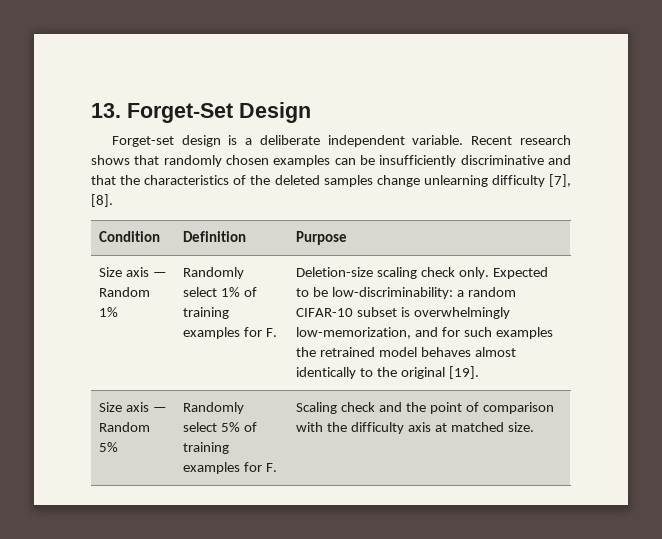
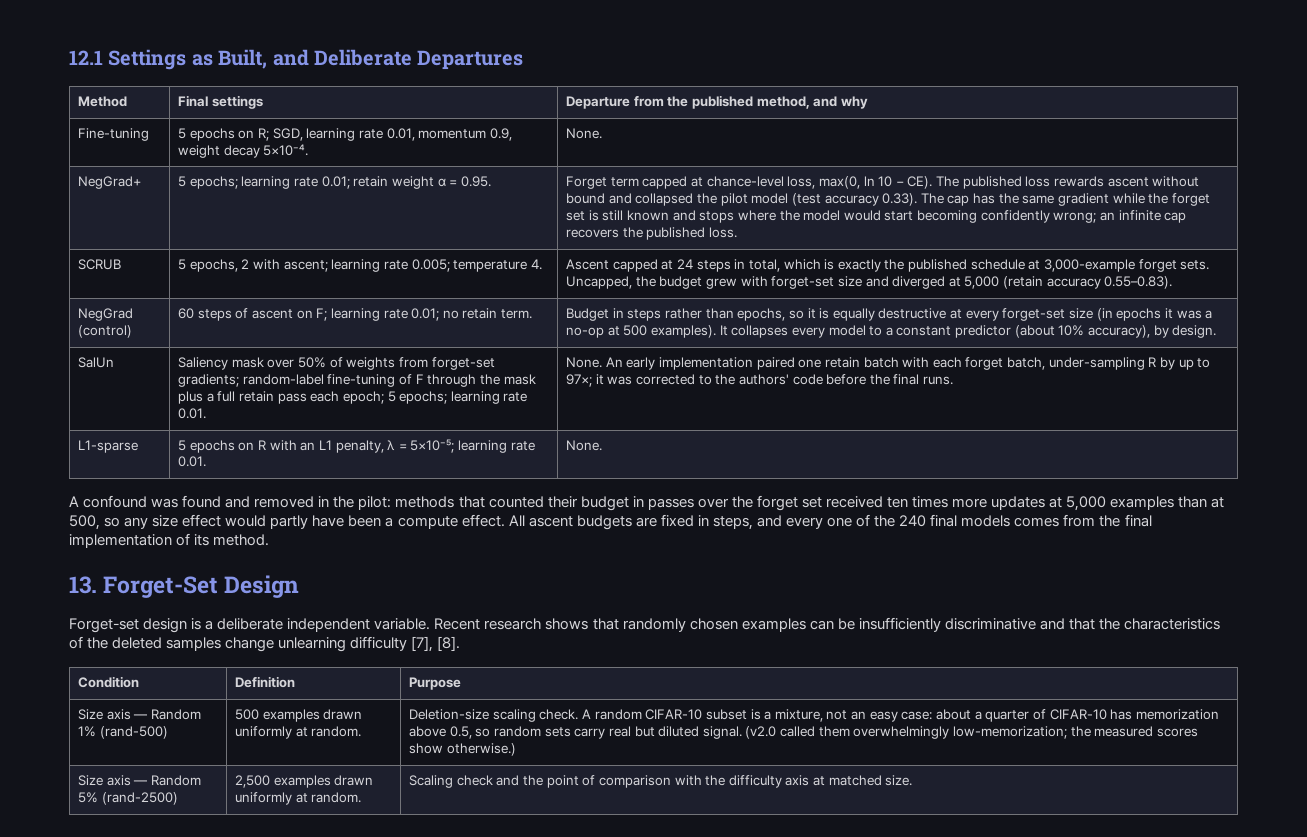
(91, 110) none -> [69,49,524,70] [78,96,128,107] [178,95,263,109] [566,95,868,109] [78,128,150,141] [178,128,512,141] [178,144,309,158] [566,128,603,139] [78,176,142,189] [178,176,491,189] [566,176,1200,189] [566,193,1211,206] [566,210,1187,223] [566,227,737,240] [78,259,122,270] [178,259,542,272] [566,259,1210,272] [566,276,1173,289] [78,308,134,321] [78,325,133,338] [178,308,533,321] [566,308,1213,321] [566,325,1217,338] [78,357,115,368] [178,357,495,370] [178,374,536,387] [178,391,528,404] [178,408,207,419] [566,357,1211,370] [566,374,954,387] [78,440,139,453] [178,439,535,453] [178,456,207,467] [566,440,603,451] [69,495,1225,511] [69,514,1152,530] [69,533,270,548] 12.1 Settings as Built, and Deliberate Departures // Method | Final settings | Departure from the published method, and why // Fine-tuning | 5 epochs on R; SGD, learning rate 0.01, momentum 0.9, weight decay 5×10⁻⁴. | None. // NegGrad+ | 5 epochs; learning rate 0.01; retain weight α = 0.95. | Forget term capped at chance-level loss, max(0, ln 10 − CE). The published loss rewards ascent without bound and collapsed the pilot model (test accuracy 0.33). The cap has the same gradient while the forget set is still known and stops where the model would start becoming confidently wrong; an infinite cap recovers the published loss. // SCRUB | 5 epochs, 2 with ascent; learning rate 0.005; temperature 4. | Ascent capped at 24 steps in total, which is exactly the published schedule at 3,000-example forget sets. Uncapped, the budget grew with forget-set size and diverged at 5,000 (retain accuracy 0.55–0.83). // NegGrad (control) | 60 steps of ascent on F; learning rate 0.01; no retain term. | Budget in steps rather than epochs, so it is equally destructive at every forget-set size (in epochs it was a no-op at 500 examples). It collapses every model to a constant predictor (about 10% accuracy), by design. // SalUn | Saliency mask over 50% of weights from forget-set gradients; random-label fine-tuning of F through the mask plus a full retain pass each epoch; 5 epochs; learning rate 0.01. | None. An early implementation paired one retain batch with each forget batch, under-sampling R by up to 97×; it was corrected to the authors' code before the final runs. // L1-sparse | 5 epochs on R with an L1 penalty, λ = 5×10⁻⁵; learning rate 0.01. | None. // A confound was found and removed in the pilot: methods that counted their budget in passes over the forget set received ten times more updates at 5,000 examples than at 500, so any size effect would partly have been a compute effect. All ascent budgets are fixed in steps, and every one of the 240 final models comes from the final implementation of its method. //
[183,267,245,279] [183,287,258,297] [183,307,230,319] [183,327,278,339] [296,267,548,279] [296,287,516,299] [296,307,510,319] [296,327,553,339] [296,347,516,357] [296,366,479,379] | Randomly select 1% of training examples for F. | Deletion-size scaling check only. Expected to be low-discriminability: a random CIFAR-10 subset is overwhelmingly low-memorization, and for such examples the retrained model behaves almost identically to the original [19]. -> [99,726,168,739] [235,709,363,722] [235,726,362,739] [409,709,1219,722] [409,726,1199,739] [409,743,516,756] (rand-500) | 500 examples drawn uniformly at random. | Deletion-size scaling check. A random CIFAR-10 subset is a mixture, not an easy case: about a quarter of CIFAR-10 has memorization above 0.5, so random sets carry real but diluted signal. (v2.0 called them overwhelmingly low-memorization; the measured scores show otherwise.)
[183,402,245,414] [183,422,258,432] [183,442,230,454] [183,462,278,474] | Randomly select 5% of training examples for F. -> [101,792,178,805] [235,775,374,788] [235,792,362,805] (rand-2500) | 2,500 examples drawn uniformly at random.

